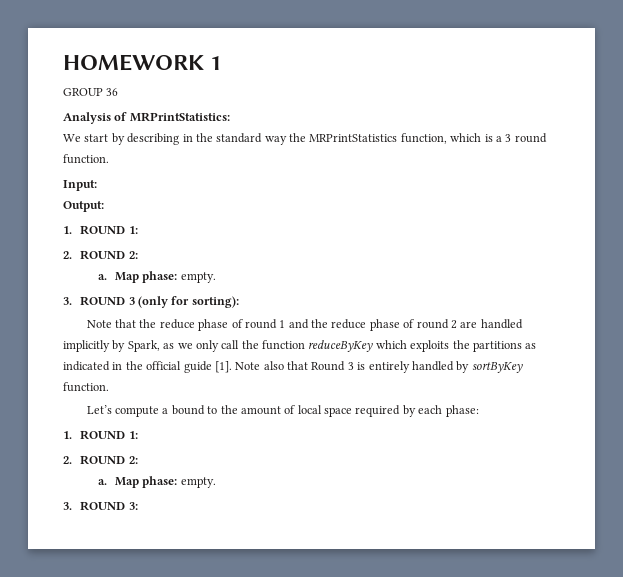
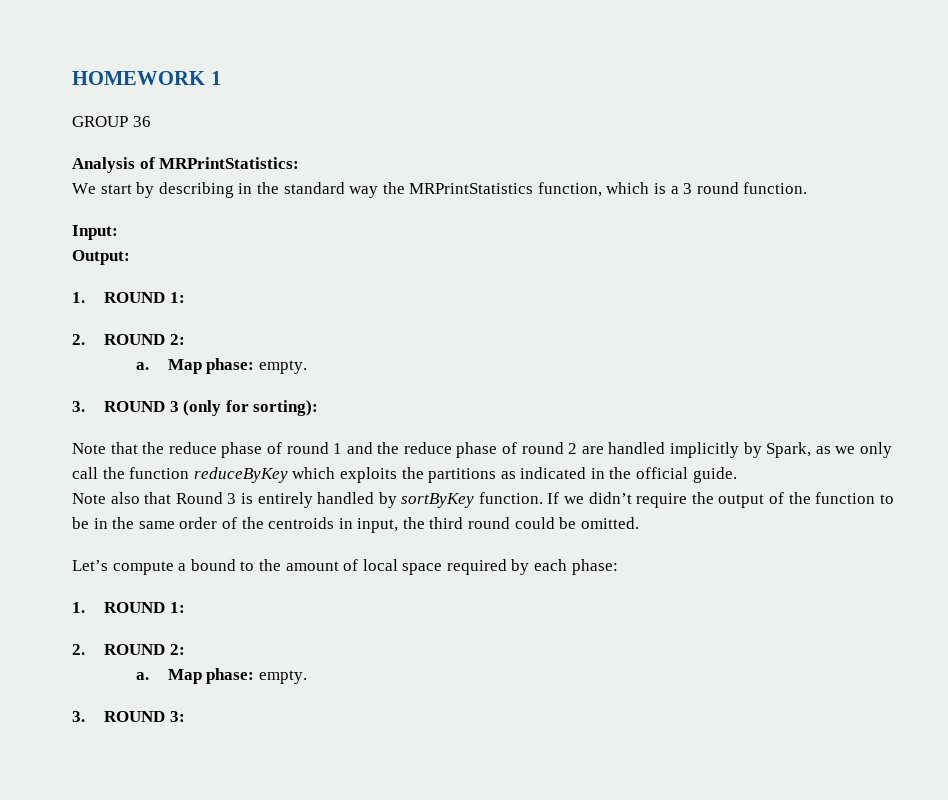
[183,361,232,373] guide [1]. -> [692,467,737,483] guide. //
(109, 387) none -> [547,492,894,508] [72,517,639,533] If we didn’t require the output of the function to be in the same order of the centroids in input, the third round could be omitted.

